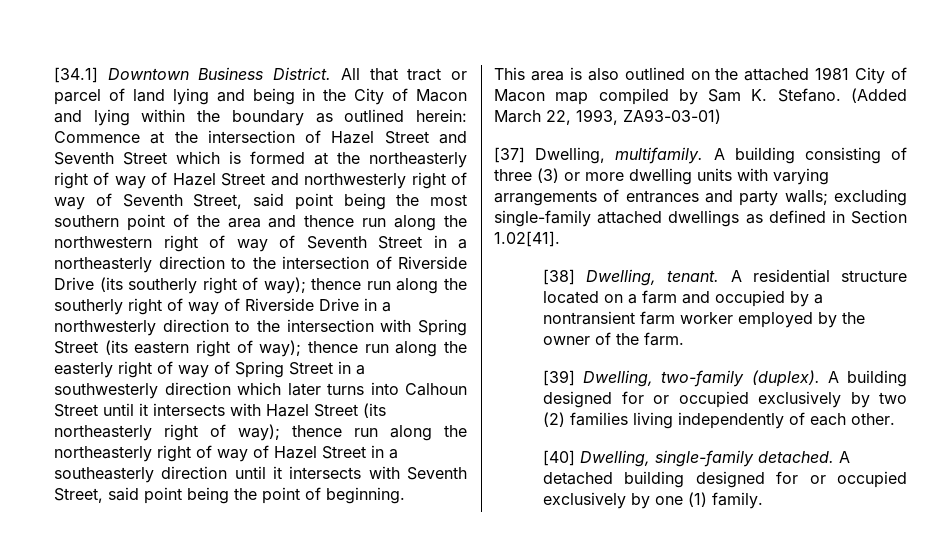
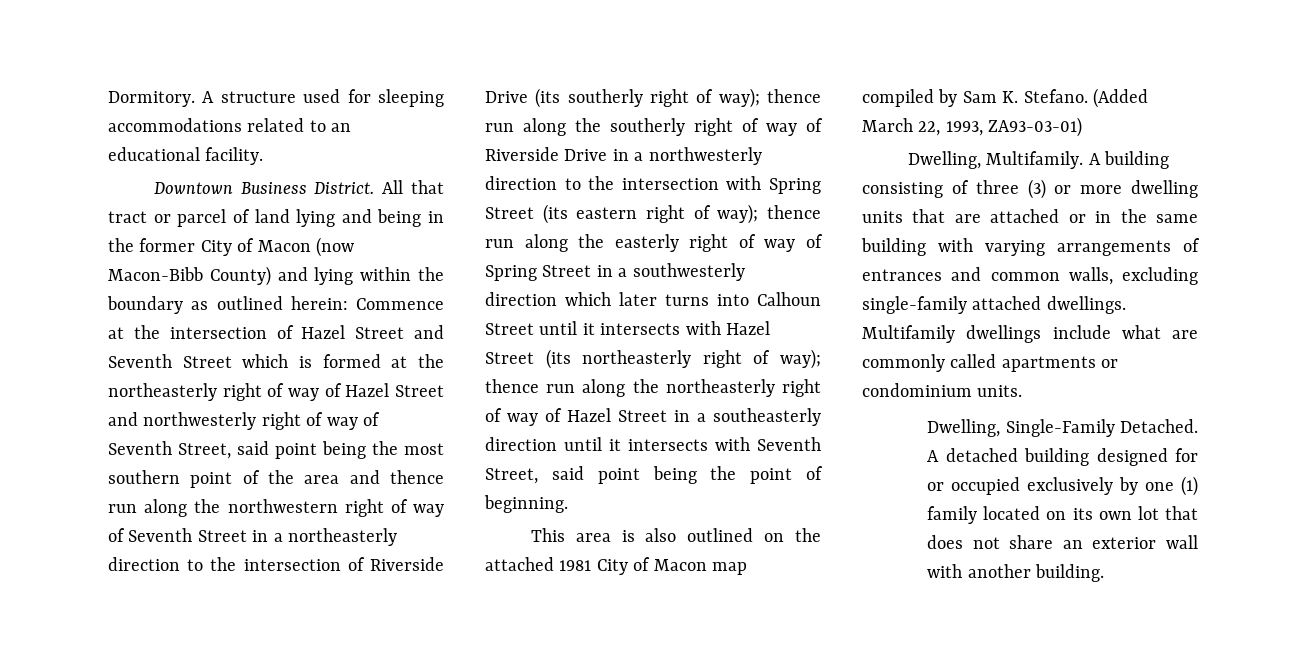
[54,67,98,83] [34.1] -> [108,89,444,107] [108,118,352,132] [108,147,264,165] Dormitory. A structure used for sleeping accommodations related to an educational facility. //
[354,88,467,105] City of Macon -> [139,237,354,257] [108,266,271,286] former City of Macon (now Macon-Bibb County)
[494,147,704,164] [37] Dwelling, multifamily. -> [907,151,1084,169] Dwelling, Multifamily.
(732, 174) none -> [912,209,1198,223] [861,238,926,256] that are attached or in the same building
[739,190,828,206] party walls; -> [990,267,1113,285] common walls,
[668,210,907,227] [494,231,560,247] [543,269,907,286] [543,290,824,307] [543,311,866,328] [543,332,685,346] [543,370,907,387] [543,391,907,408] [543,412,896,429] [543,450,835,467] dwellings as defined in Section 1.02[41]. // [38] Dwelling, tenant. A residential structure located on a farm and occupied by a nontransient farm worker employed by the owner of the farm. // [39] Dwelling, two-family (duplex). A building designed for or occupied exclusively by two (2) families living independently of each other. // [40] Dwelling, single-family detached. -> [1046,296,1126,314] [862,325,1198,343] [862,354,1119,372] [862,383,1023,397] [927,419,1198,437] dwellings. Multifamily dwellings include what are commonly called apartments or condominium units. // Dwelling, Single-Family Detached.
[712,492,764,509] family. -> [927,506,1198,524] [927,535,1198,549] [927,564,1104,582] family located on its own lot that does not share an exterior wall with another building.

